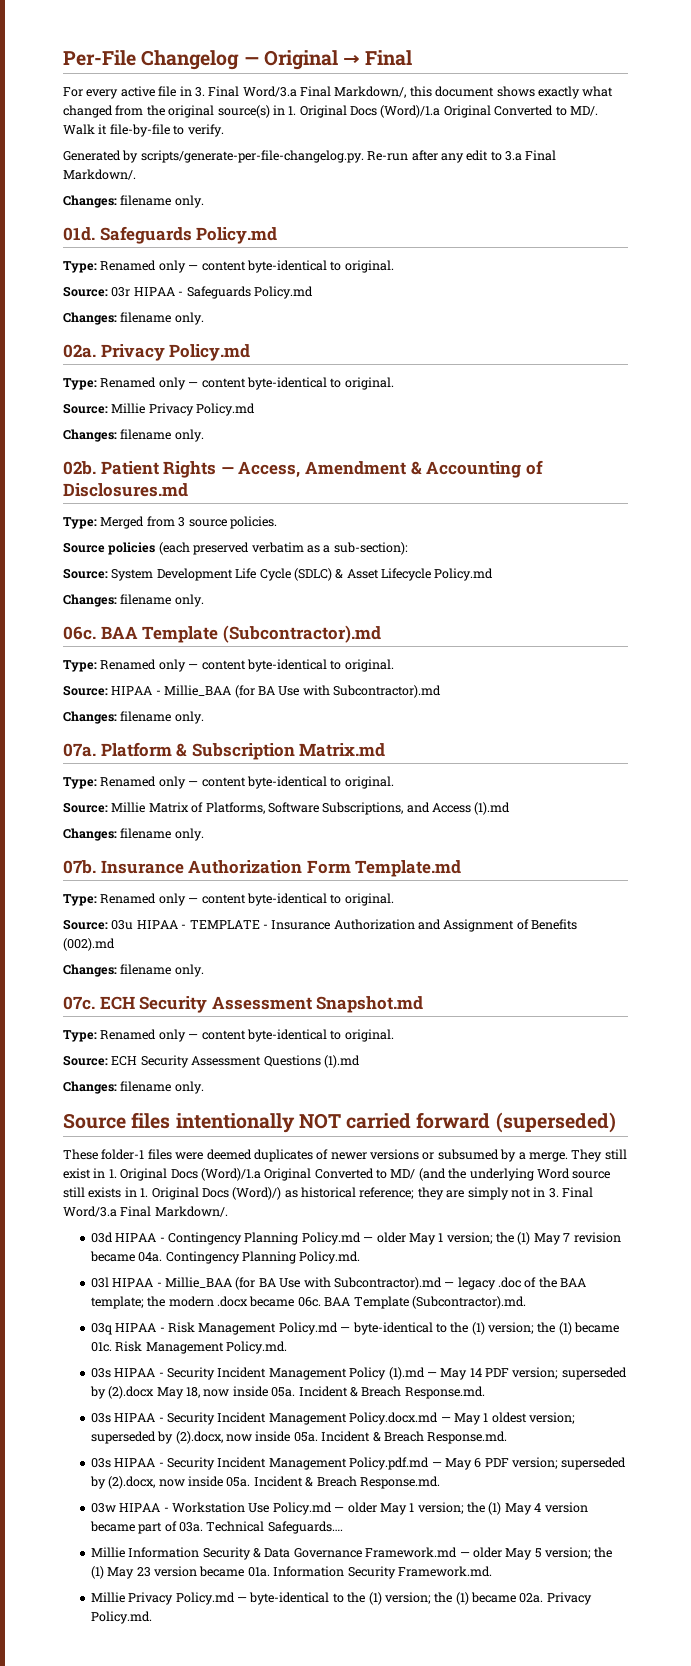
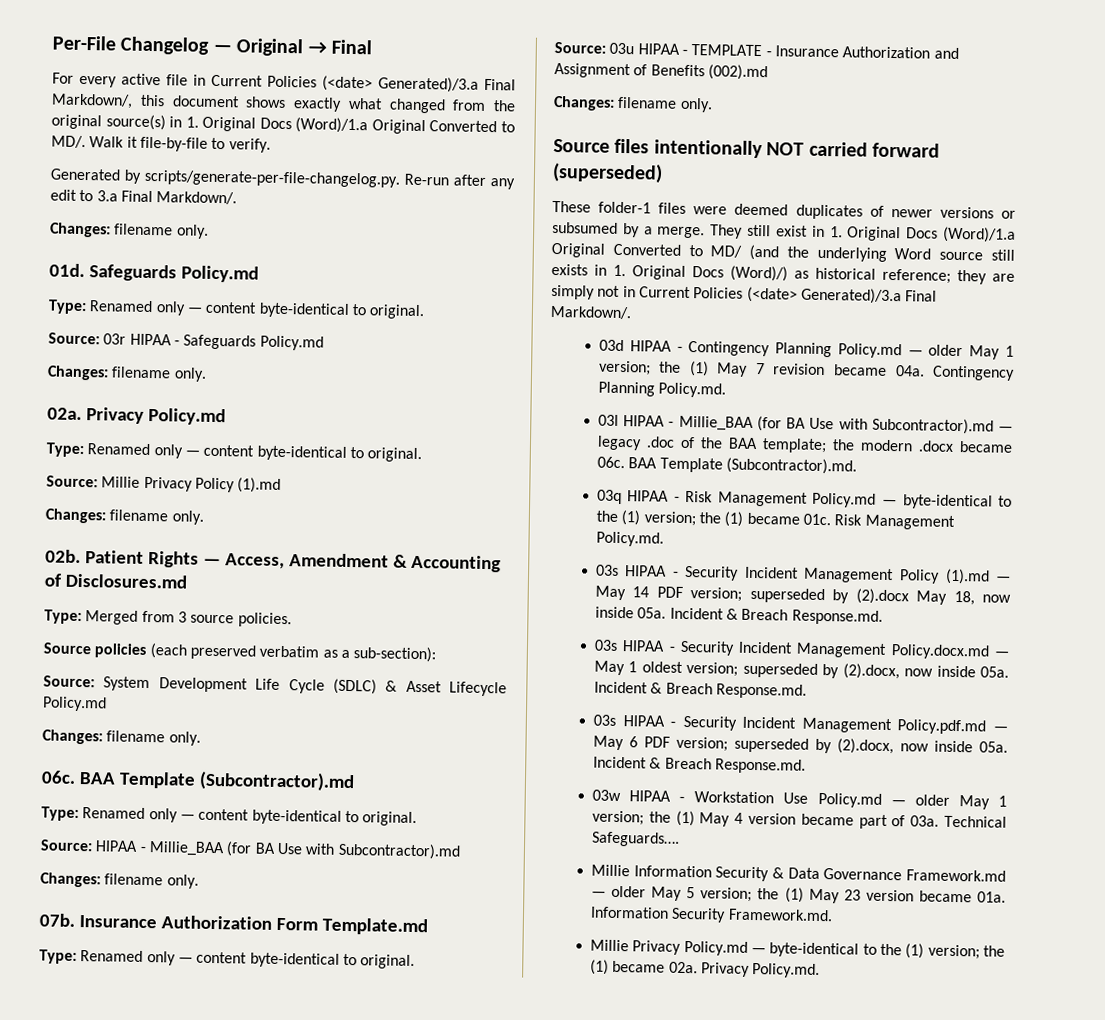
[194,86,297,97] 3. Final Word/3.a -> [211,74,479,93] Current Policies (<date> Generated)/3.a
[196,403,256,416] Policy.md -> [194,477,282,493] Policy (1).md
[63,742,386,760] [63,776,394,789] [63,802,511,815] [63,828,204,841] // 07a. Platform & Subscription Matrix.md // Type: Renamed only — content byte-identical to original. // Source: Millie Matrix of Platforms, Software Subscriptions, and Access (1).md // Changes: filename only. -> (199, 881) none
[63,996,424,1013] [63,1029,394,1042] [63,1055,360,1068] [63,1081,204,1094] // 07c. ECH Security Assessment Snapshot.md // Type: Renamed only — content byte-identical to original. // Source: ECH Security Assessment Questions (1).md // Changes: filename only. -> (713, 105) none
[548,1187,593,1198] [63,1206,117,1217] 3. Final Word/3.a -> [638,286,902,305] Current Policies (<date> Generated)/3.a

